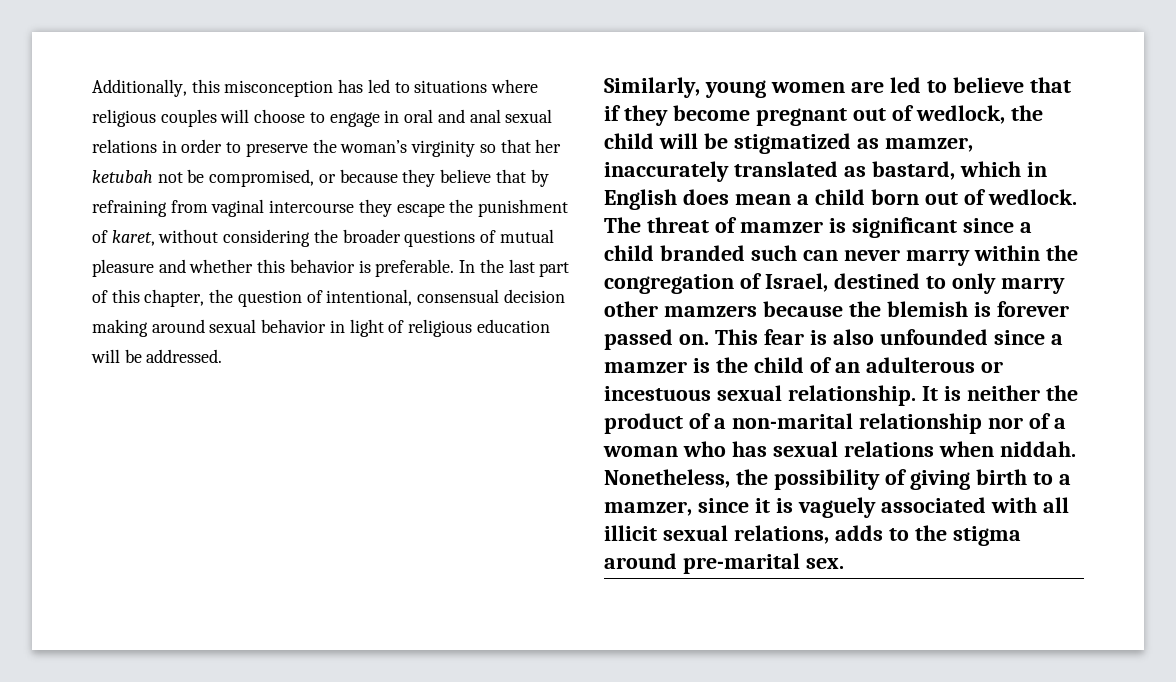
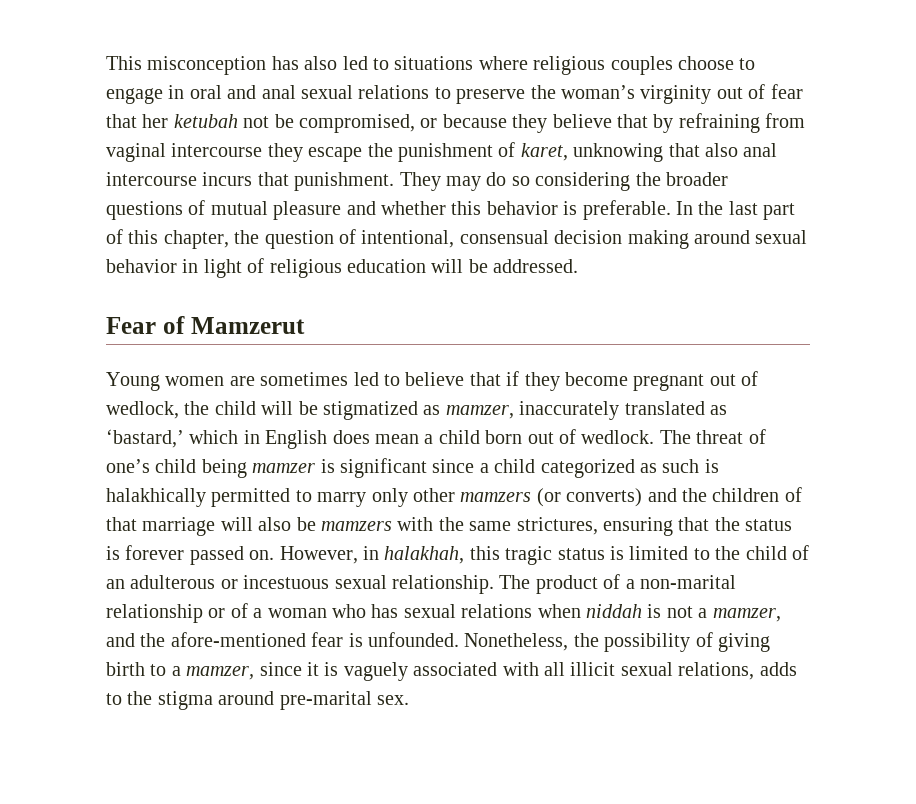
[92,79,220,97] Additionally, this -> [106,56,142,70] This
(364, 86) none -> [304,56,338,70] also
[220,109,250,123] will -> (673, 65) none
[161,139,223,153] in order -> (430, 92) none
[479,144,496,153] so -> [716,84,803,99] out of fear
[158,229,219,243] without -> [573,143,778,162] [106,172,530,191] unknowing that also anal intercourse incurs that punishment. They may do so
[604,77,766,98] Similarly, young -> [106,316,305,334] [106,372,160,391] Fear of Mamzerut // Young
(884, 87) none -> [260,372,349,386] sometimes
[871,161,955,180] bastard, -> [106,429,184,448] ‘bastard,’
(737, 225) none -> [106,459,247,478] one’s child being
[659,245,1078,266] [604,273,1065,294] [604,301,1069,317] [604,329,1063,350] [604,358,710,373] branded such can never marry within the congregation of Israel, destined to only marry other mamzers because the blemish is forever passed on. This fear is also unfounded since a mamzer is -> [540,459,719,478] [106,487,802,507] [106,517,793,536] [106,545,710,565] categorized as such is halakhically permitted to marry only other mamzers (or converts) and the children of that marriage will also be mamzers with the same strictures, ensuring that the status is forever passed on. However, in halakhah, this tragic status is limited to
[921,385,1078,401] It is neither the -> [499,575,531,589] The
[987,417,1023,429] nor -> [208,608,226,618] or
[999,441,1076,457] niddah. -> [585,604,781,622] [106,632,459,647] niddah is not a mamzer, and the afore-mentioned fear is unfounded.

